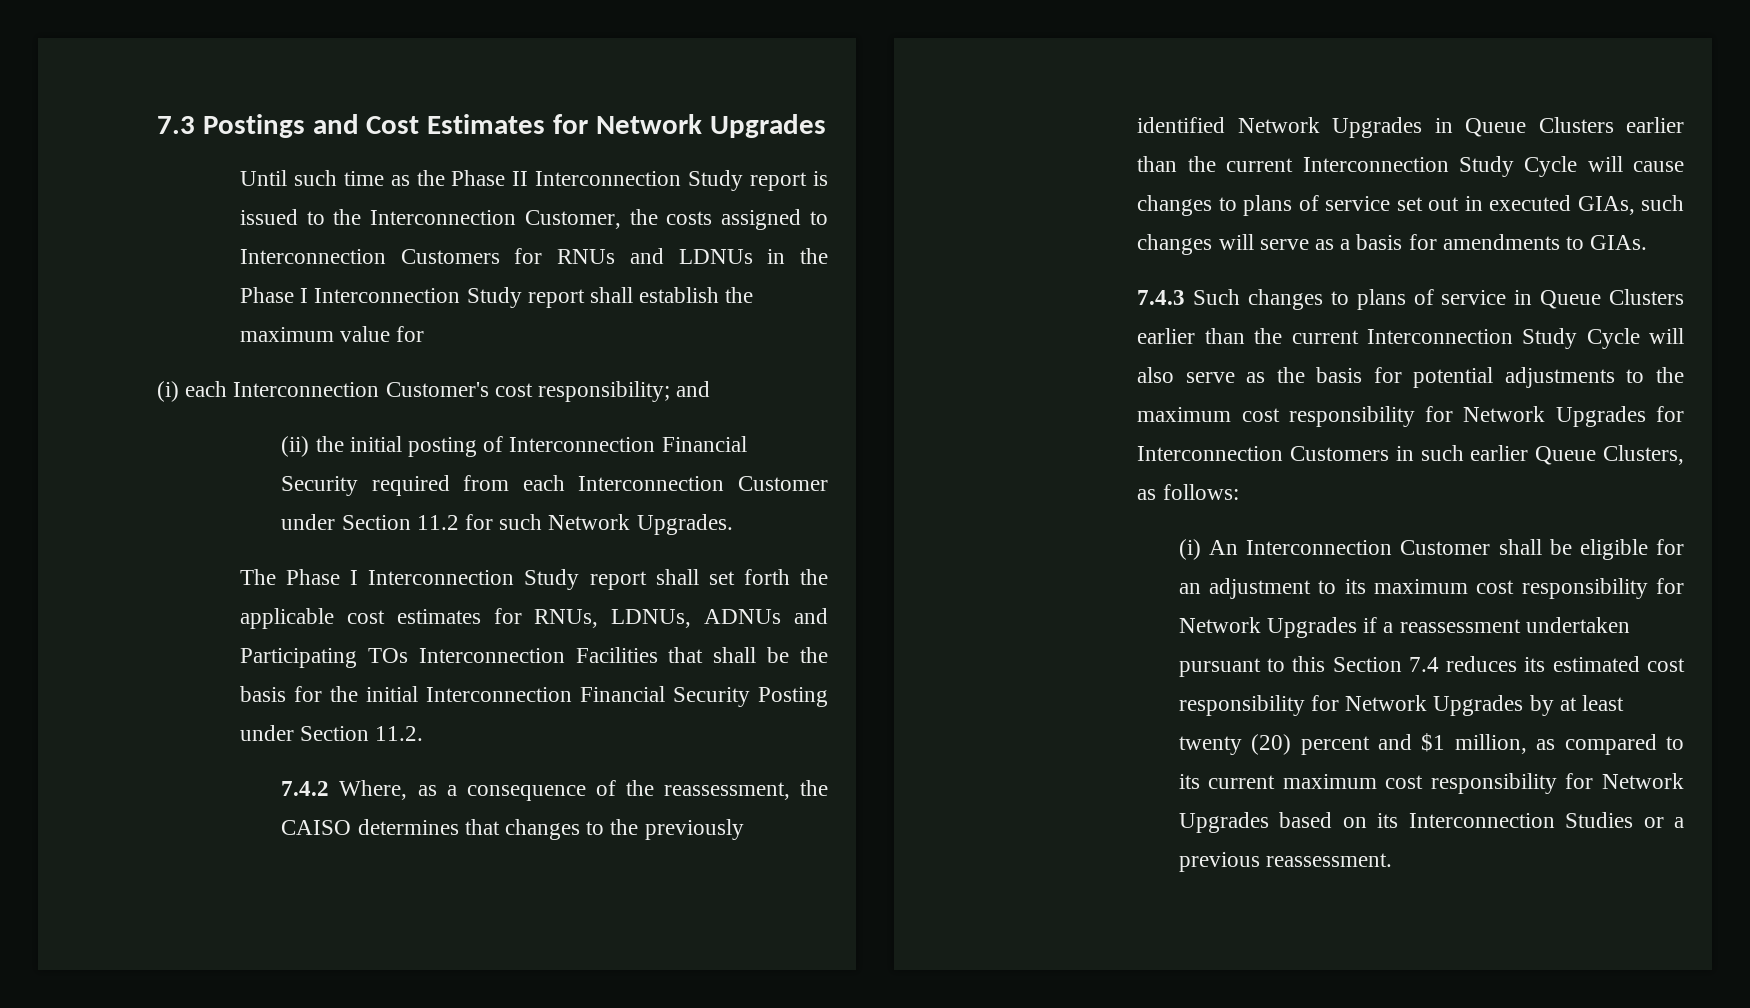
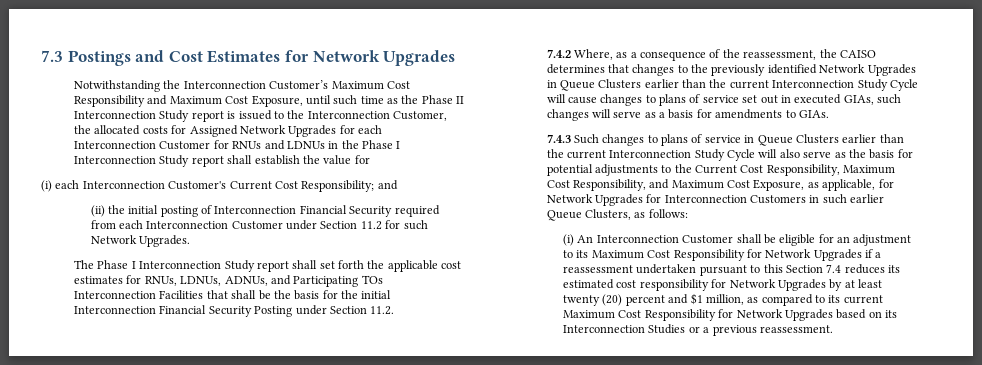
[239,170,287,186] Until -> [74,80,410,92] [74,95,331,107] Notwithstanding the Interconnection Customer’s Maximum Cost Responsibility and Maximum Cost Exposure, until
[666,209,828,230] [239,249,500,264] costs assigned to Interconnection Customers -> [94,125,383,137] [74,141,211,150] allocated costs for Assigned Network Upgrades for each Interconnection Customer
[239,327,334,342] maximum -> (320, 159) none
[494,381,671,402] cost responsibility; -> [229,180,375,192] Current Cost Responsibility;
[704,609,782,624] ADNUs -> [224,276,268,286] ADNUs,
[1137,406,1415,427] maximum cost responsibility -> [695,164,896,176] [546,179,876,191] Current Cost Responsibility, Maximum Cost Responsibility, and Maximum Cost Exposure, as applicable,
[1374,578,1648,599] maximum cost responsibility -> [591,249,745,261] Maximum Cost Responsibility
[1282,773,1557,794] maximum cost responsibility -> [563,309,716,321] Maximum Cost Responsibility

